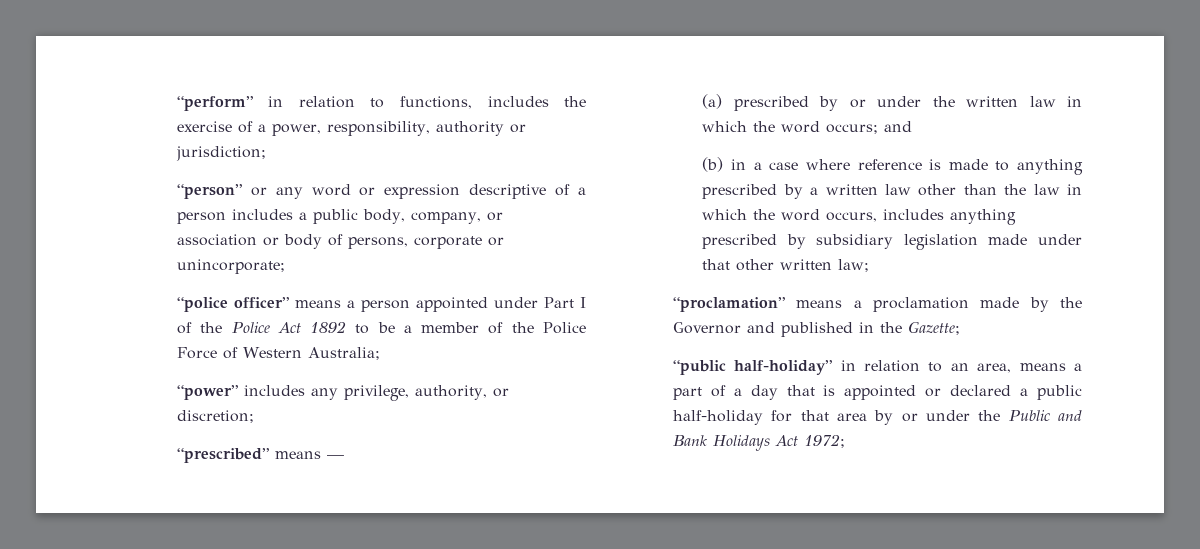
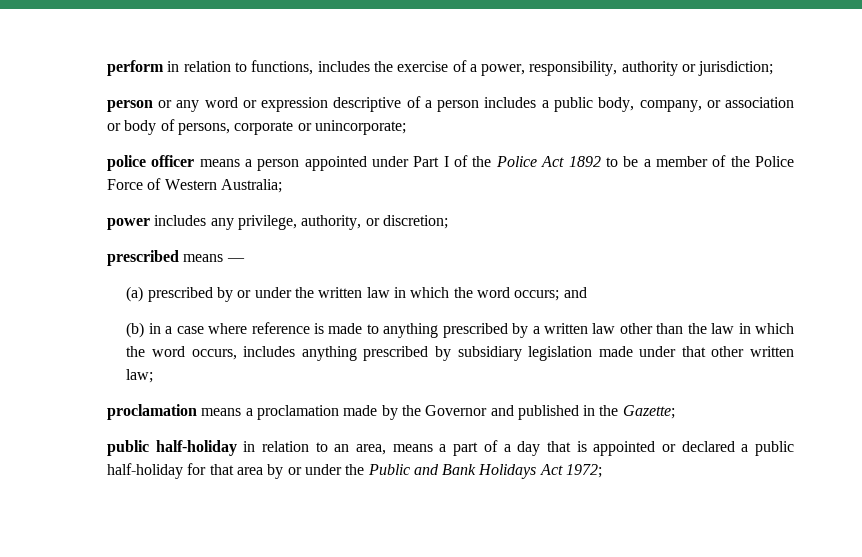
[176,96,253,111] “perform” -> [106,60,164,76] perform
[176,184,242,199] “person” -> [106,100,153,112] person
[176,297,289,312] “police officer” -> [106,155,195,171] police officer
[176,385,238,400] “power” -> [106,218,150,230] power
[176,448,269,463] “prescribed” -> [106,250,179,266] prescribed
[672,297,785,312] “proclamation” -> [106,404,197,420] proclamation
[672,360,833,375] “public half-holiday” -> [106,440,237,456] public half-holiday

